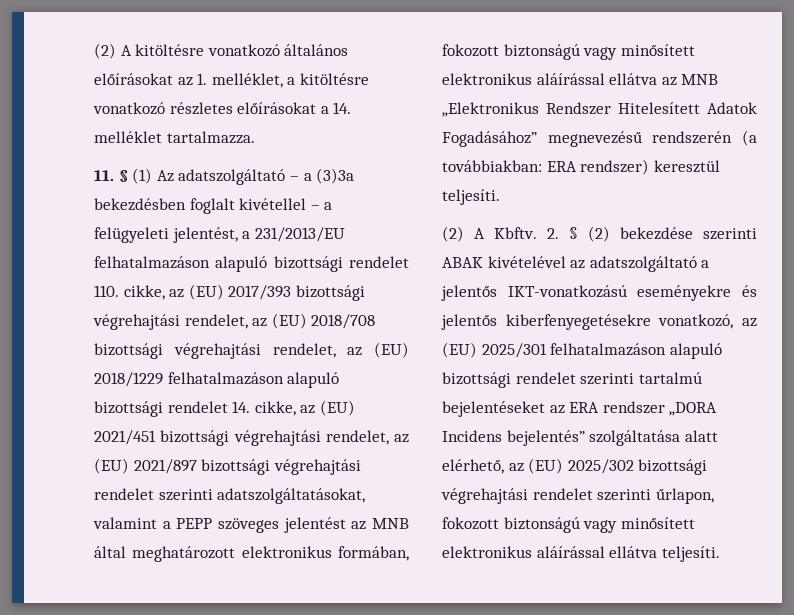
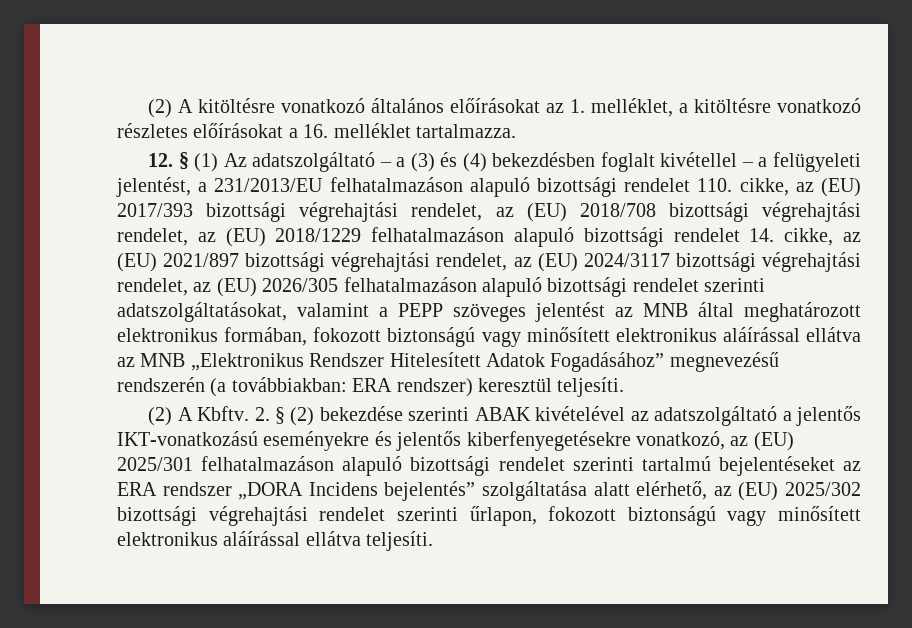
[333,102,352,114] 14. -> [303,124,329,138] 16.
[94,170,114,181] 11. -> [148,153,174,167] 12.
[316,168,355,184] (3)3a -> [410,152,487,172] (3) és (4)
[94,430,409,446] [94,458,361,475] 2021/451 bizottsági végrehajtási rendelet, az (EU) 2021/897 bizottsági végrehajtási -> [163,252,861,272] [117,277,628,297] 2021/897 bizottsági végrehajtási rendelet, az (EU) 2024/3117 bizottsági végrehajtási rendelet, az (EU) 2026/305 felhatalmazáson alapuló bizottsági

